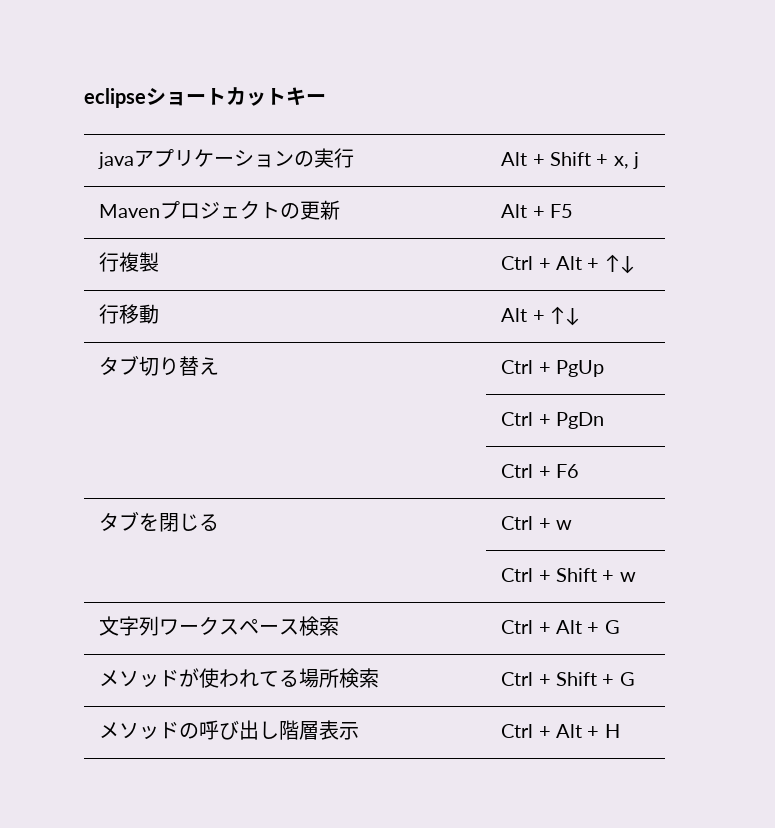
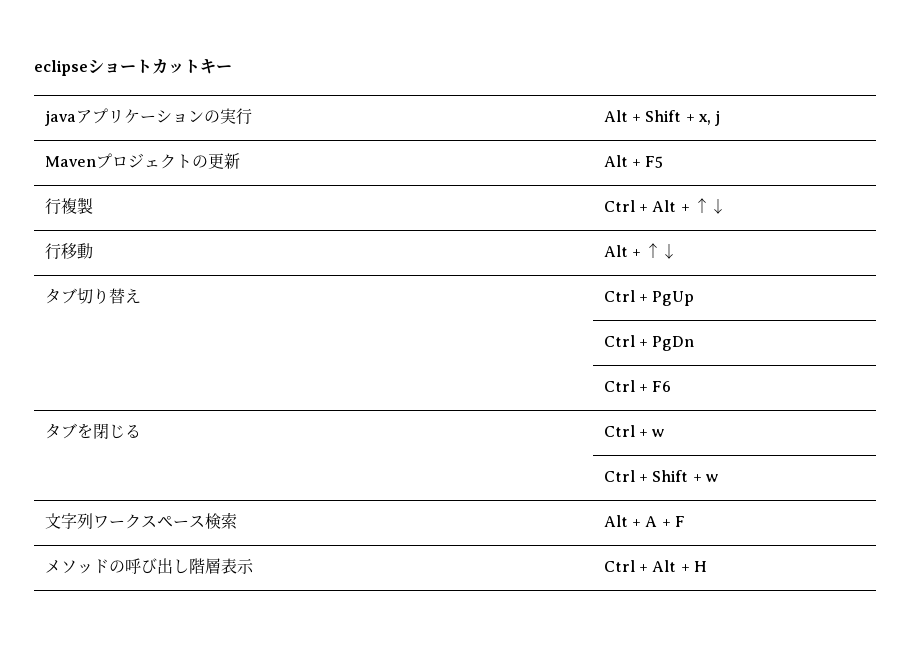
[501,620,620,634] [99,668,380,688] [501,672,635,686] Ctrl + Alt + G // メソッドが使われてる場所検索 | Ctrl + Shift + G -> [603,515,686,527] Alt + A + F

